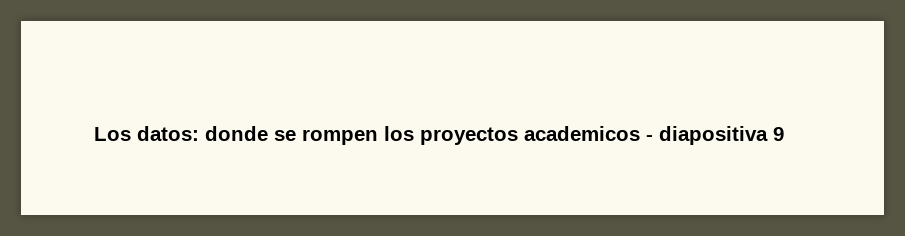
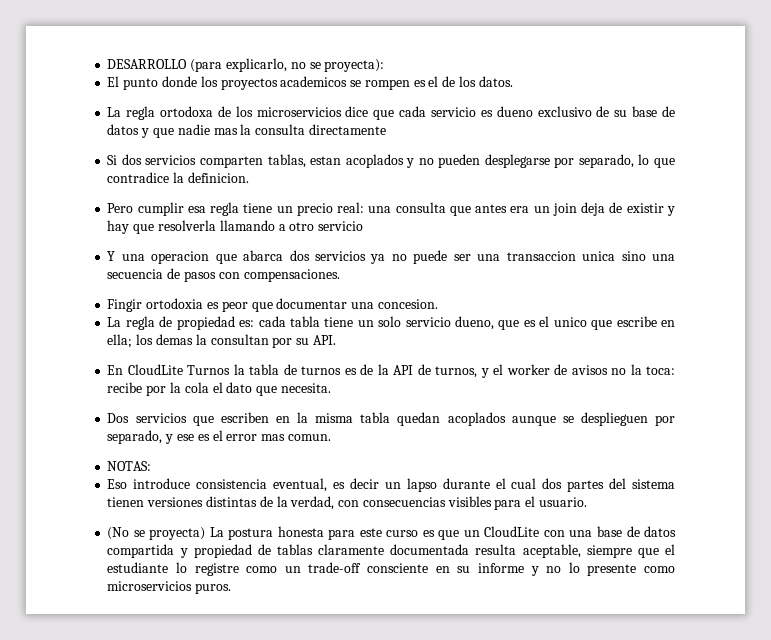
[94,126,784,145] Los datos: donde se rompen los proyectos academicos - diapositiva 9 -> [107,58,385,72] [107,76,513,90] [107,106,675,120] [107,124,386,138] [107,154,675,168] [107,172,249,183] [107,202,675,216] [107,220,364,234] [107,250,675,264] [107,268,340,282] [107,298,438,312] [107,316,675,330] [107,334,336,348] [107,364,675,378] [107,382,331,396] [107,412,676,426] [107,430,331,444] [107,461,152,471] [107,478,676,492] [107,496,587,510] [107,526,677,540] [107,544,675,558] [107,562,675,576] [107,581,232,594] DESARROLLO (para explicarlo, no se proyecta): // El punto donde los proyectos academicos se rompen es el de los datos. // La regla ortodoxa de los microservicios dice que cada servicio es dueno exclusivo de su base de datos y que nadie mas la consulta directamente // Si dos servicios comparten tablas, estan acoplados y no pueden desplegarse por separado, lo que contradice la definicion. // Pero cumplir esa regla tiene un precio real: una consulta que antes era un join deja de existir y hay que resolverla llamando a otro servicio // Y una operacion que abarca dos servicios ya no puede ser una transaccion unica sino una secuencia de pasos con compensaciones. // Fingir ortodoxia es peor que documentar una concesion. // La regla de propiedad es: cada tabla tiene un solo servicio dueno, que es el unico que escribe en ella; los demas la consultan por su API. // En CloudLite Turnos la tabla de turnos es de la API de turnos, y el worker de avisos no la toca: recibe por la cola el dato que necesita. // Dos servicios que escriben en la misma tabla quedan acoplados aunque se desplieguen por separado, y ese es el error mas comun. // NOTAS: // Eso introduce consistencia eventual, es decir un lapso durante el cual dos partes del sistema tienen versiones distintas de la verdad, con consecuencias visibles para el usuario. // (No se proyecta) La postura honesta para este curso es que un CloudLite con una base de datos compartida y propiedad de tablas claramente documentada resulta aceptable, siempre que el estudiante lo registre como un trade-off consciente en su informe y no lo presente como microservicios puros.

